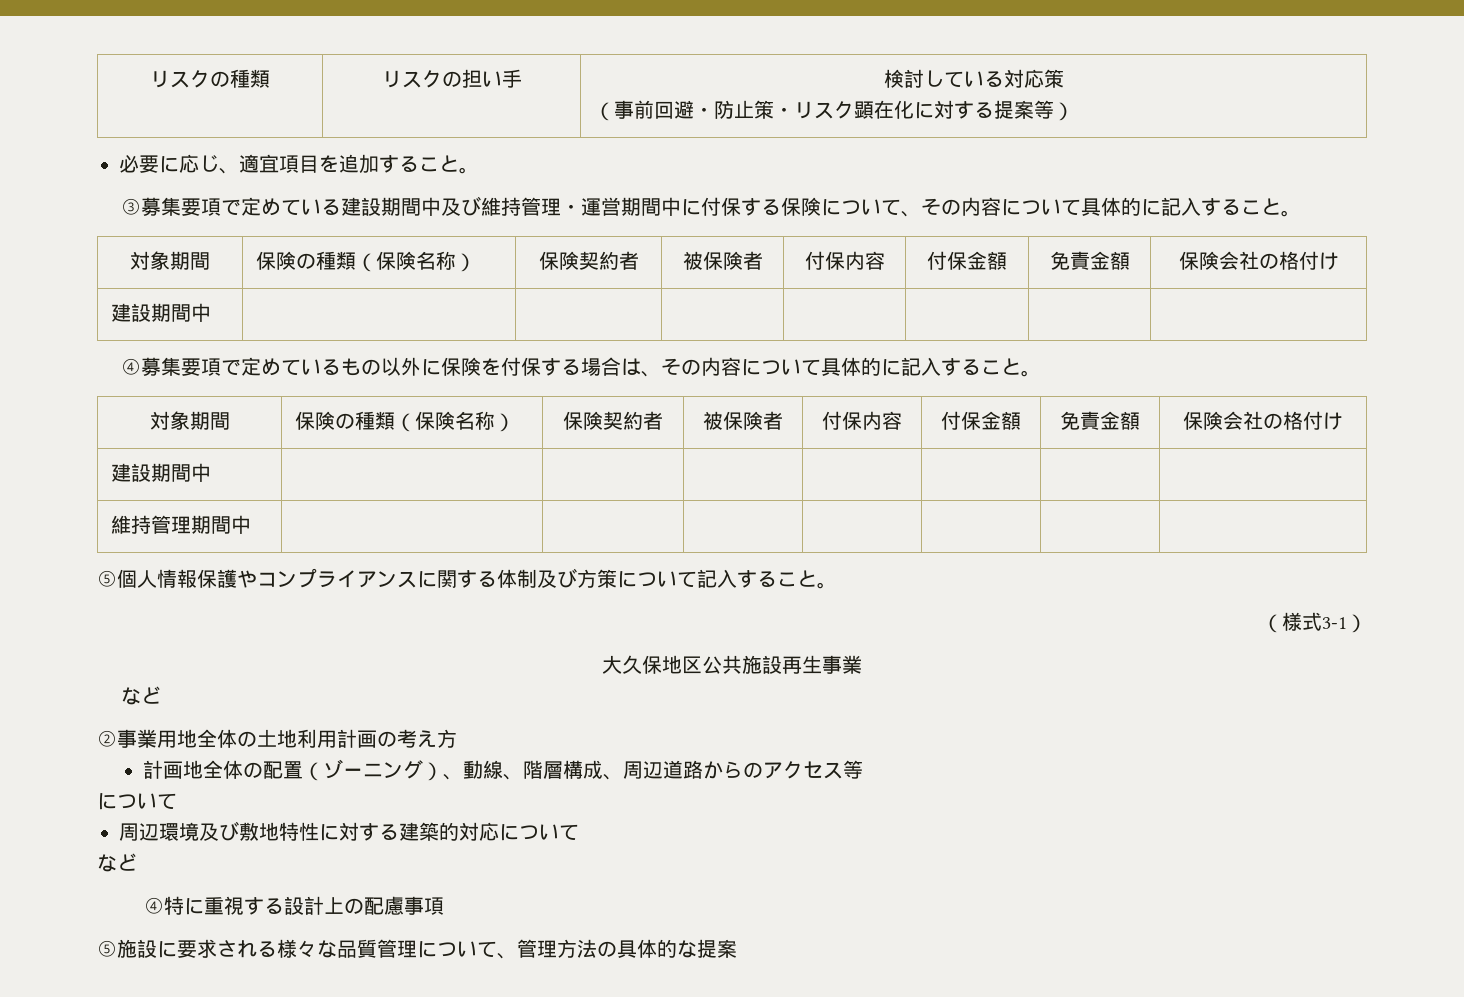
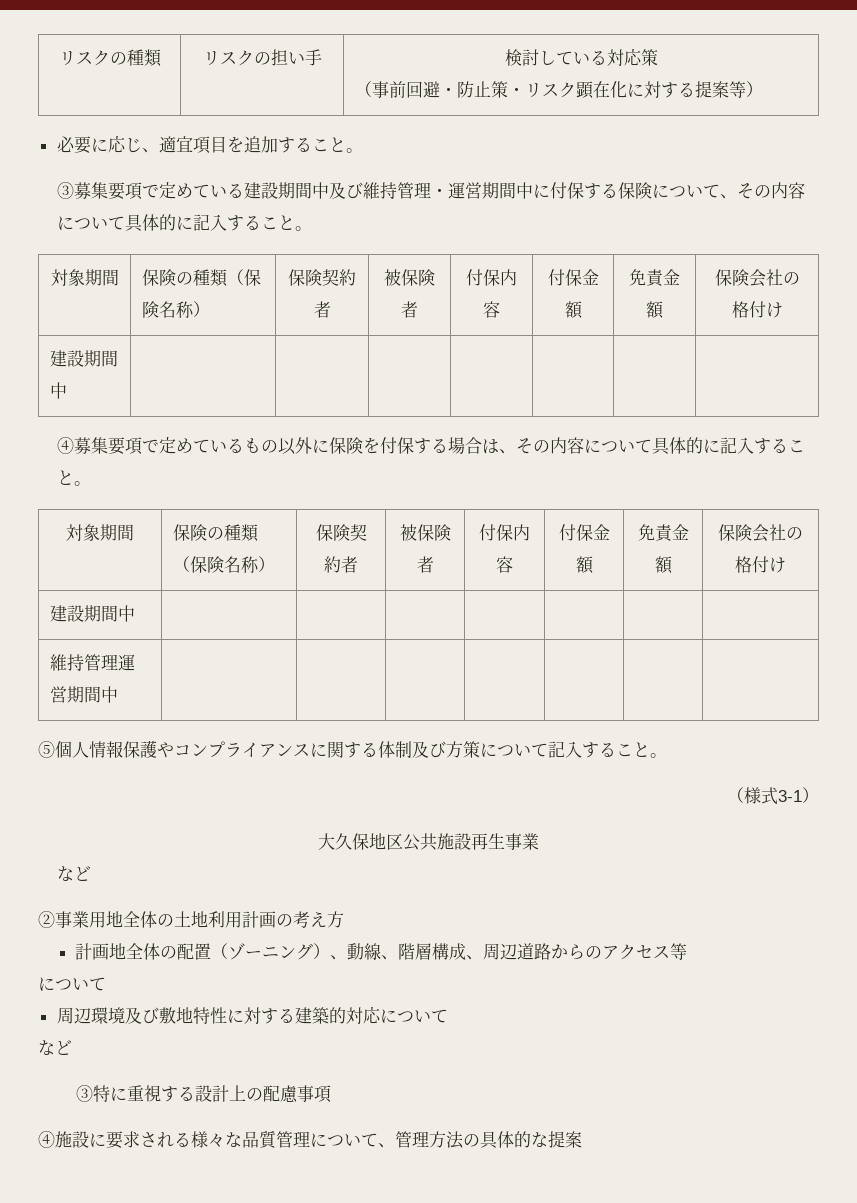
(192, 525) none -> [117,654,135,671] [49,686,67,703] 運営
[144,897,165,914] ④ -> [75,1085,93,1102] ③
[97,940,117,957] ⑤ -> [38,1131,55,1148] ④

